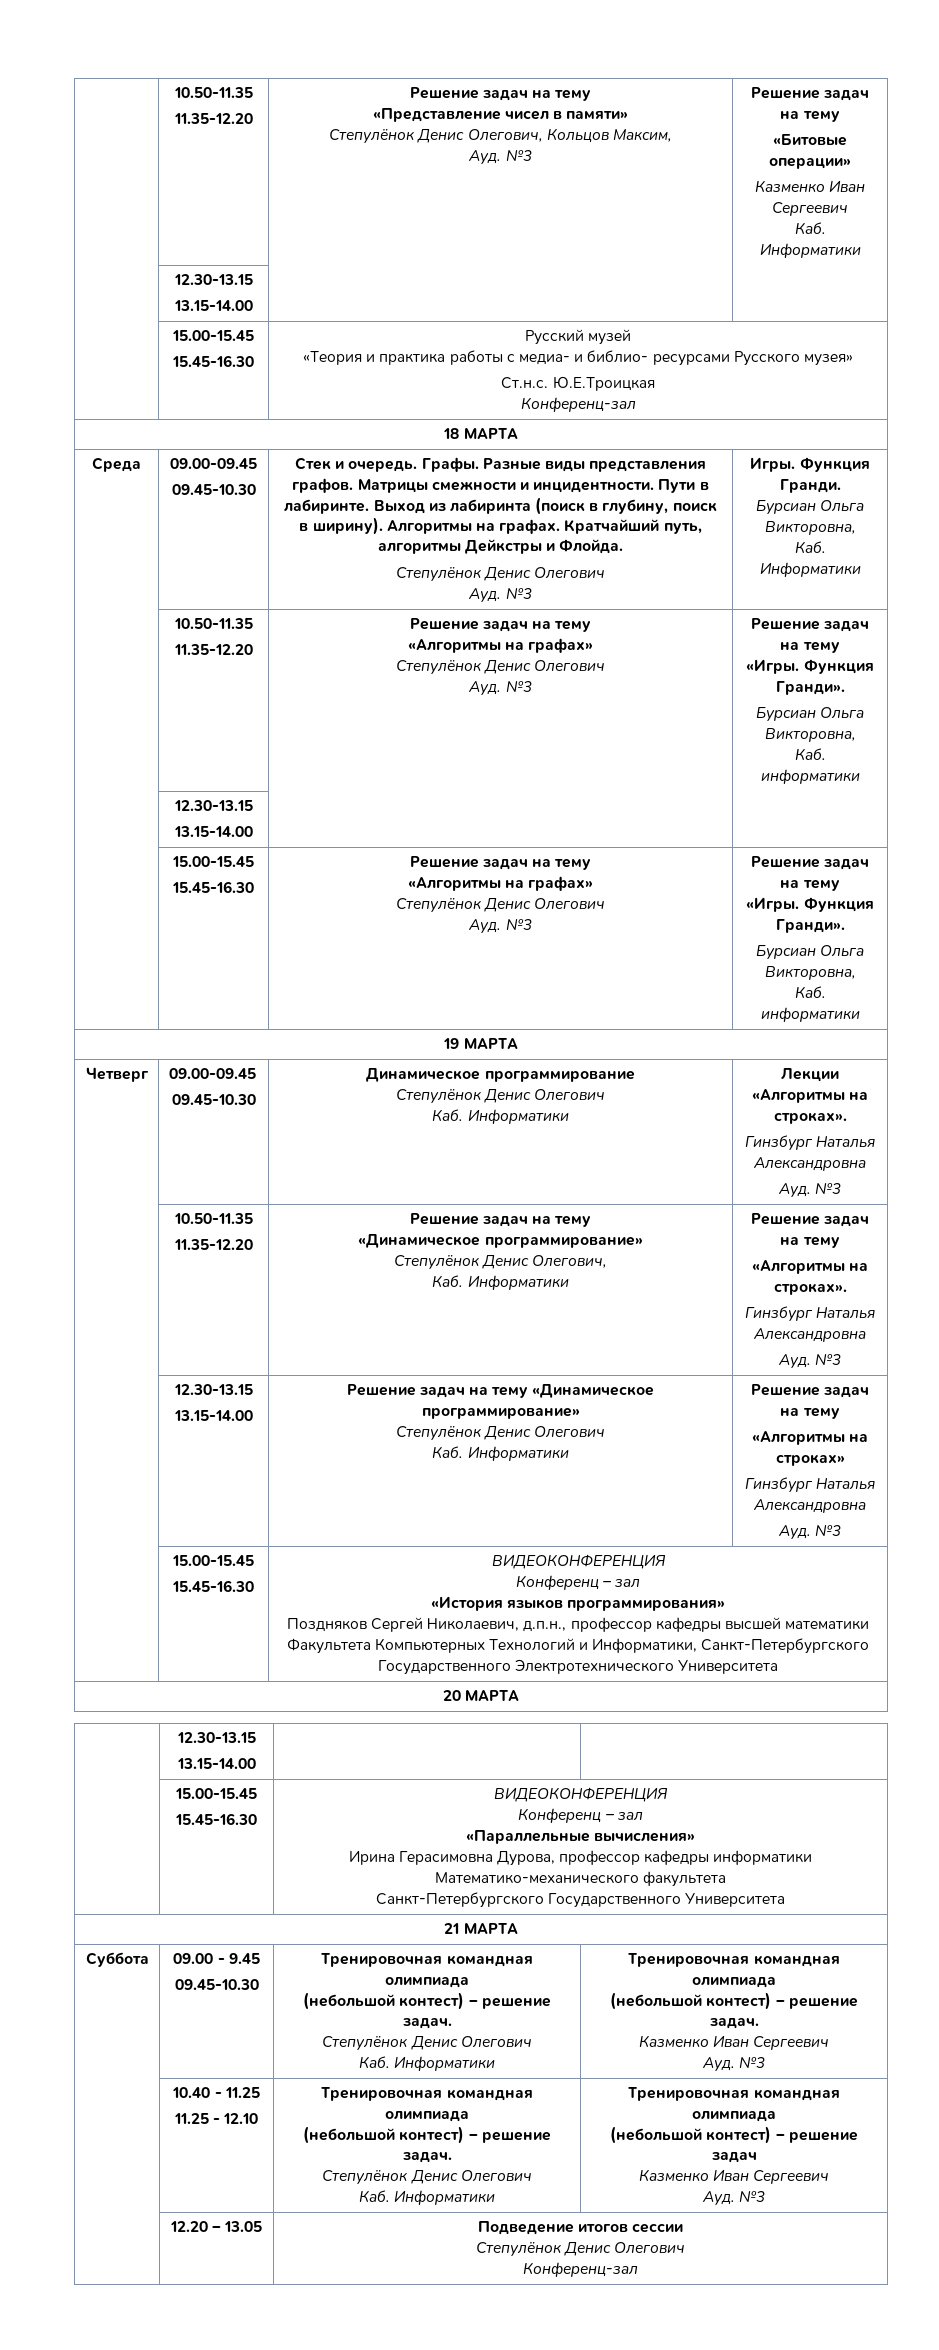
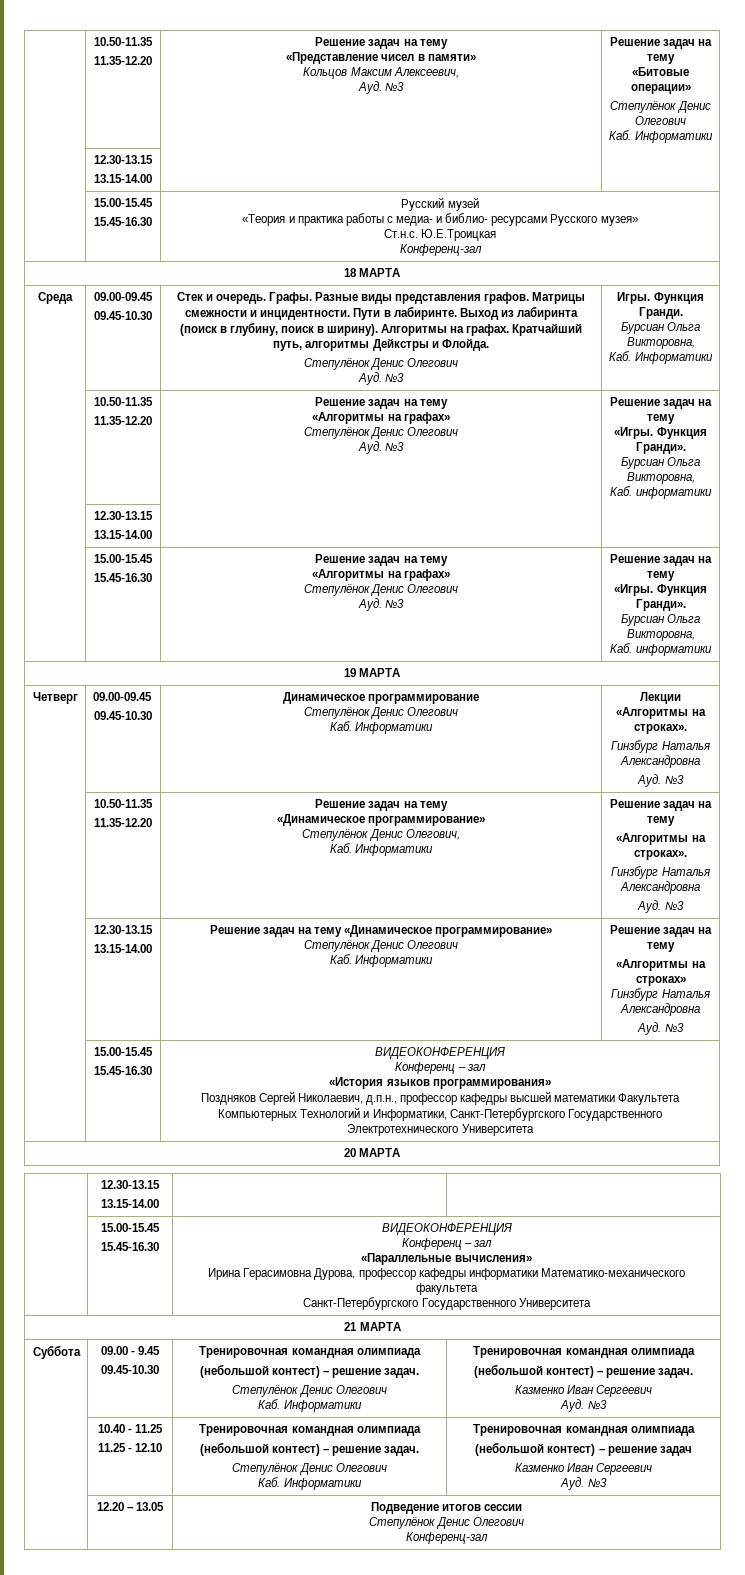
[329,128,672,144] Степулёнок Денис Олегович, Кольцов Максим, -> [303,67,459,79] Кольцов Максим Алексеевич,
[754,180,866,193] [772,202,848,216] Казменко Иван Сергеевич -> [610,101,711,113] [635,116,686,125] Степулёнок Денис Олегович

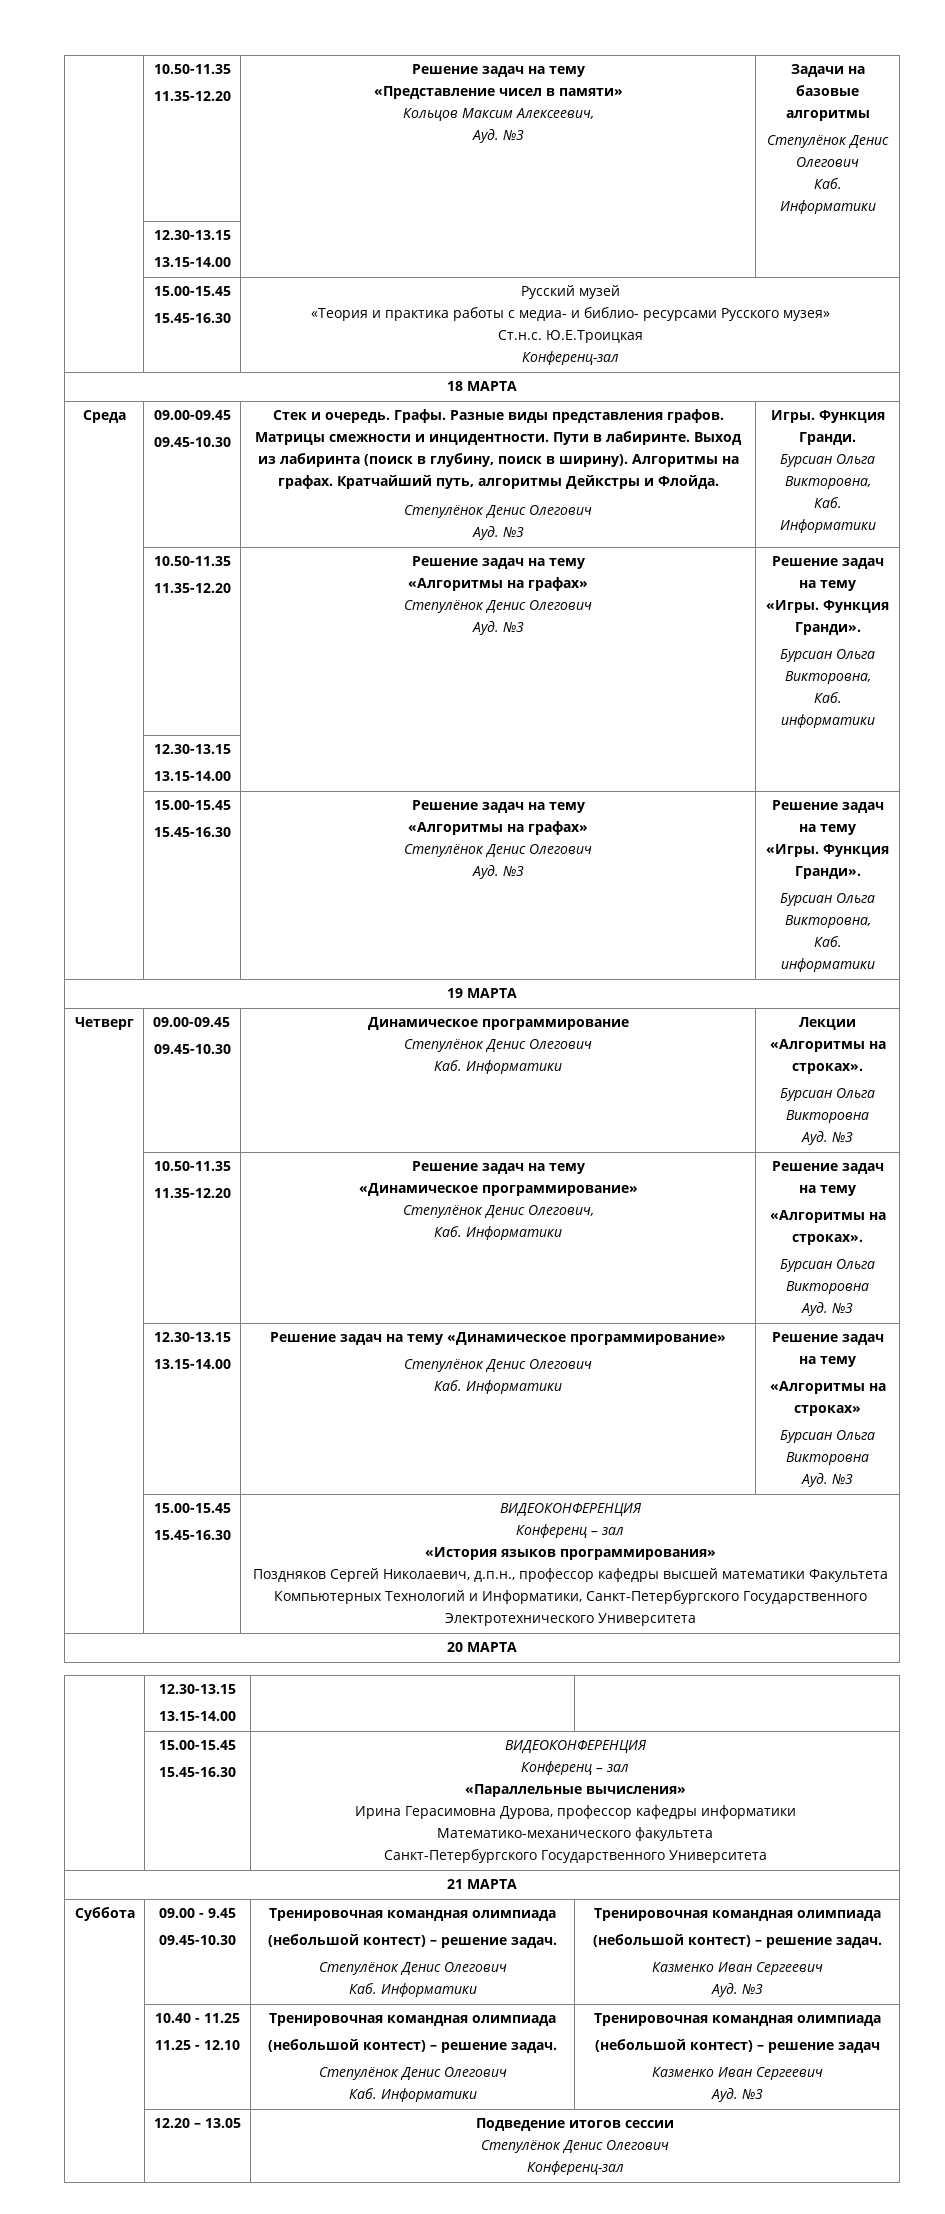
[609,37,713,49] [647,54,675,64] [632,67,689,76] [630,84,691,94] Решение задач на тему // «Битовые операции» -> [790,64,865,77] [796,85,859,96] [785,110,870,121] Задачи на базовые алгоритмы
[611,740,710,753] [620,755,700,768] Гинзбург Наталья Александровна -> [780,1088,875,1101] [786,1110,869,1123] Бурсиан Ольга Викторовна
[611,866,710,879] [620,881,700,894] Гинзбург Наталья Александровна -> [780,1259,875,1272] [786,1281,869,1294] Бурсиан Ольга Викторовна
[611,988,710,1001] [620,1003,700,1016] Гинзбург Наталья Александровна -> [780,1430,875,1443] [786,1452,869,1465] Бурсиан Ольга Викторовна

